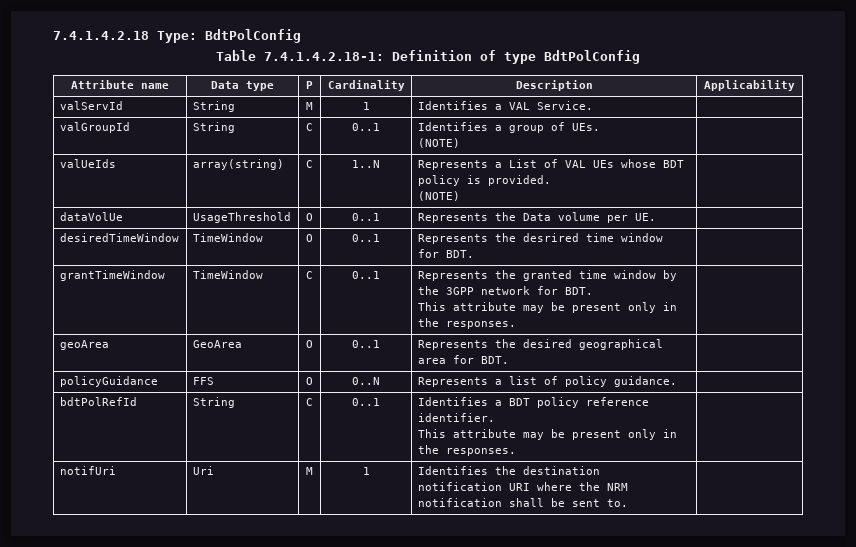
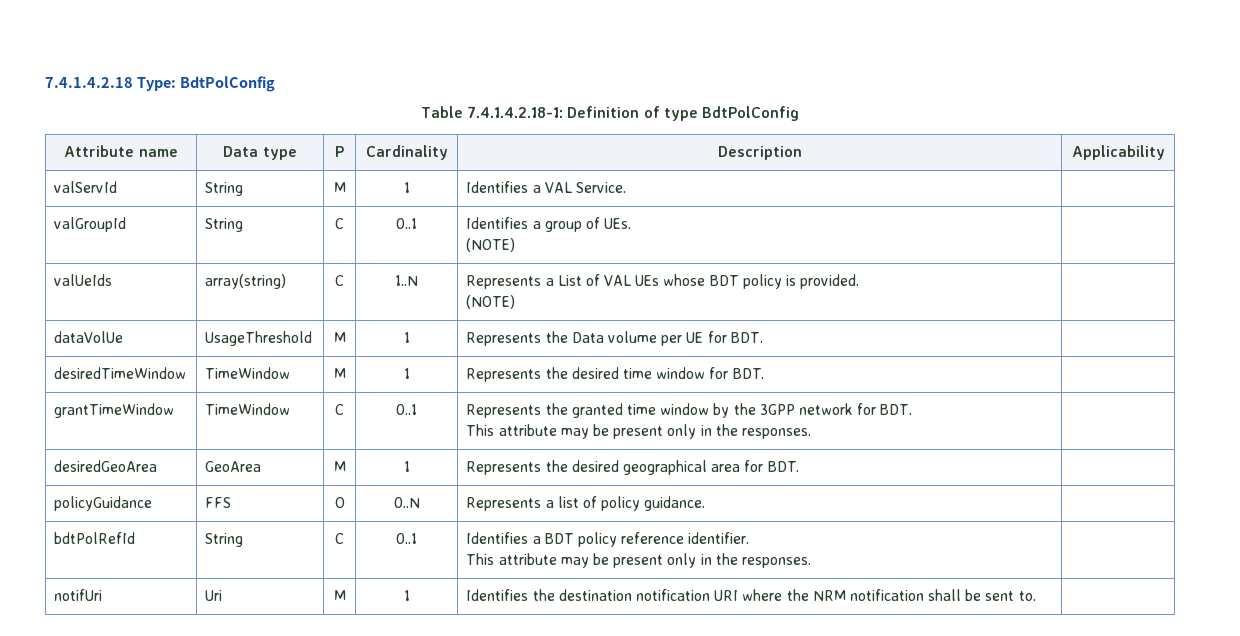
[306,213,313,221] [352,213,380,221] O | 0..1 -> [333,332,346,343] [403,332,410,343] M | 1
[634,213,656,221] UE. -> [686,331,763,343] UE for BDT.
[306,234,313,242] [352,234,380,242] [417,233,579,244] O | 0..1 | Represents the desrired -> [333,368,346,379] [403,368,410,379] [466,367,619,382] M | 1 | Represents the desired
[59,340,109,350] geoArea -> [54,460,158,472] desiredGeoArea
[306,340,313,348] [352,340,380,348] O | 0..1 -> [333,461,346,472] [403,461,410,472] M | 1

